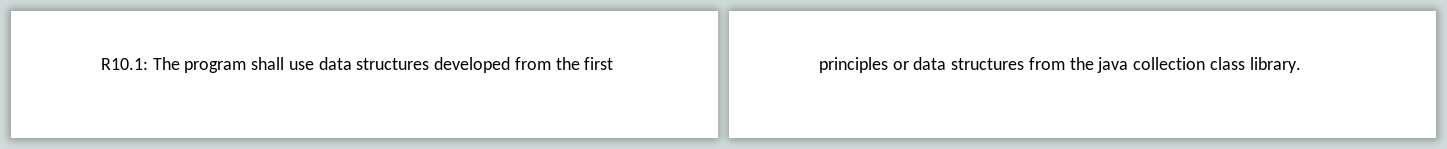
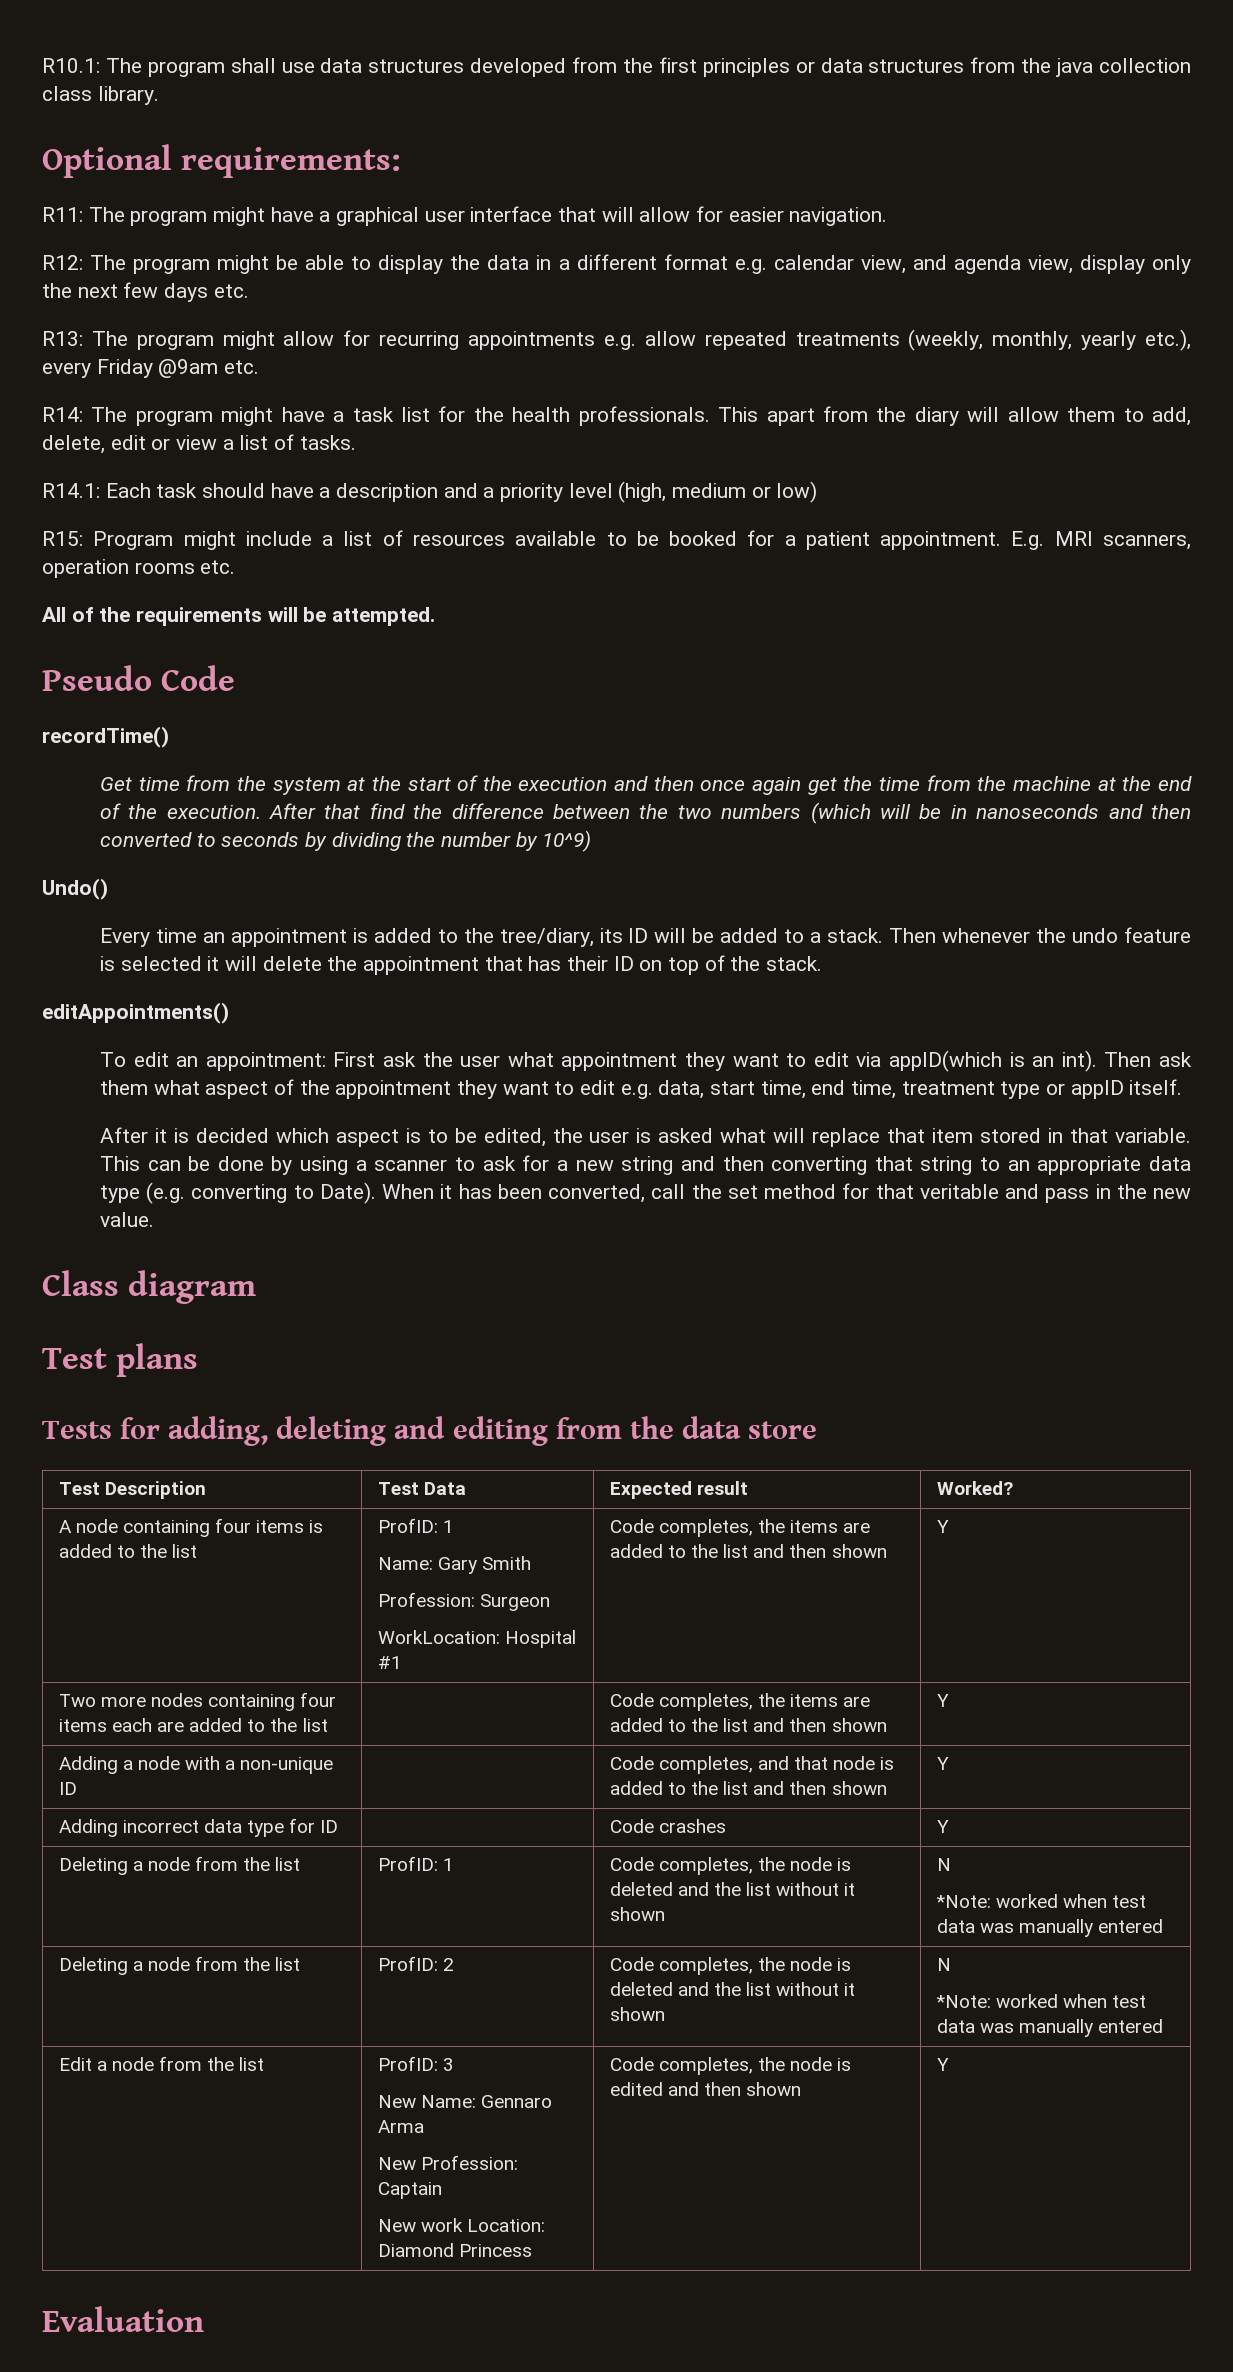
(1301, 65) none -> [42,144,402,178] [42,206,888,226] [42,254,1191,274] [42,282,249,302] [42,329,1191,351] [42,359,260,378] [42,406,1191,426] [42,434,356,454] [42,481,818,503] [42,530,1192,550] [42,559,236,578] [42,607,436,626] [42,665,236,691] [42,726,169,748] [99,775,1192,795] [99,802,1191,824] [99,830,592,852] [42,878,108,900] [99,927,1191,947] [99,955,822,975] [42,1002,229,1024] [99,1050,1192,1072] [99,1079,1183,1099] [99,1127,1191,1147] [99,1155,1192,1175] [99,1182,1192,1204] [99,1212,154,1227] [42,1270,257,1304] [42,1343,199,1377] [42,1416,817,1446] [58,1481,206,1499] [377,1482,466,1495] [609,1481,748,1499] [936,1481,1013,1495] [58,1518,324,1537] [58,1544,198,1558] [377,1518,454,1533] [377,1556,532,1574] [377,1592,550,1611] [377,1630,576,1648] [377,1656,402,1669] [609,1519,871,1537] [609,1544,887,1558] [936,1520,949,1533] [58,1692,337,1711] [58,1718,328,1732] [609,1693,871,1711] [609,1718,887,1732] [936,1694,949,1707] [58,1756,334,1774] [58,1782,77,1795] [609,1756,895,1774] [609,1781,887,1795] [936,1757,949,1770] [58,1818,339,1837] [609,1819,726,1833] [936,1820,949,1833] [58,1856,301,1875] [377,1856,454,1871] [609,1857,852,1875] [609,1882,856,1896] [609,1907,665,1921] [936,1858,951,1871] [935,1894,1147,1908] [936,1919,1164,1937] [58,1956,301,1975] [377,1956,454,1971] [609,1957,852,1975] [609,1982,856,1996] [609,2007,665,2021] [936,1958,951,1971] [935,1994,1147,2008] [936,2019,1164,2037] [58,2056,265,2071] [377,2056,454,2071] [377,2095,553,2108] [377,2120,424,2133] [377,2155,518,2170] [377,2182,442,2199] [377,2218,546,2232] [377,2243,532,2257] [609,2057,852,2075] [609,2082,802,2096] [936,2058,949,2071] [42,2306,204,2332] // Optional requirements: // R11: The program might have a graphical user interface that will allow for easier navigation. // R12: The program might be able to display the data in a different format e.g. calendar view, and agenda view, display only the next few days etc. // R13: The program might allow for recurring appointments e.g. allow repeated treatments (weekly, monthly, yearly etc.), every Friday @9am etc. // R14: The program might have a task list for the health professionals. This apart from the diary will allow them to add, delete, edit or view a list of tasks. // R14.1: Each task should have a description and a priority level (high, medium or low) // R15: Program might include a list of resources available to be booked for a patient appointment. E.g. MRI scanners, operation rooms etc. // All of the requirements will be attempted. // Pseudo Code // recordTime() // Get time from the system at the start of the execution and then once again get the time from the machine at the end of the execution. After that find the difference between the two numbers (which will be in nanoseconds and then converted to seconds by dividing the number by 10^9) // Undo() // Every time an appointment is added to the tree/diary, its ID will be added to a stack. Then whenever the undo feature is selected it will delete the appointment that has their ID on top of the stack. // editAppointments() // To edit an appointment: First ask the user what appointment they want to edit via appID(which is an int). Then ask them what aspect of the appointment they want to edit e.g. data, start time, end time, treatment type or appID itself. // After it is decided which aspect is to be edited, the user is asked what will replace that item stored in that variable. This can be done by using a scanner to ask for a new string and then converting that string to an appropriate data type (e.g. converting to Date). When it has been converted, call the set method for that veritable and pass in the new value. // Class diagram // Test plans // Tests for adding, deleting and editing from the data store // Test Description | Test Data | Expected result | Worked? // A node containing four items is added to the list | ProfID: 1 // Name: Gary Smith // Profession: Surgeon // WorkLocation: Hospital #1 | Code completes, the items are added to the list and then shown | Y // Two more nodes containing four items each are added to the list | | Code completes, the items are added to the list and then shown | Y // Adding a node with a non-unique ID | | Code completes, and that node is added to the list and then shown | Y // Adding incorrect data type for ID | | Code crashes | Y // Deleting a node from the list | ProfID: 1 | Code completes, the node is deleted and the list without it shown | N // *Note: worked when test data was manually entered // Deleting a node from the list | ProfID: 2 | Code completes, the node is deleted and the list without it shown | N // *Note: worked when test data was manually entered // Edit a node from the list | ProfID: 3 // New Name: Gennaro Arma // New Profession: Captain // New work Location: Diamond Princess | Code completes, the node is edited and then shown | Y // Evaluation

